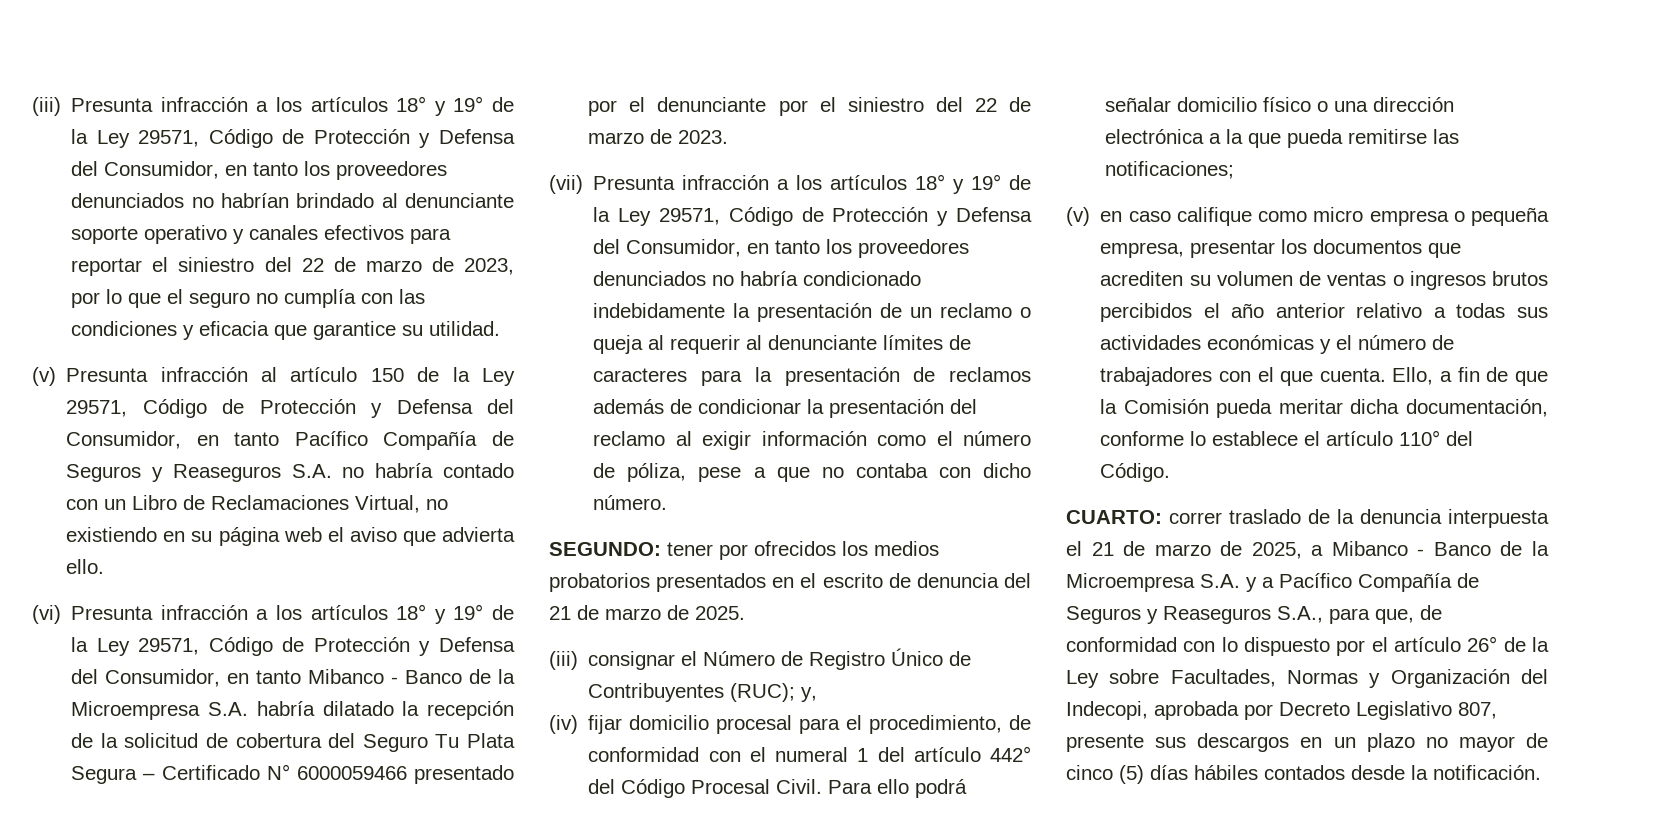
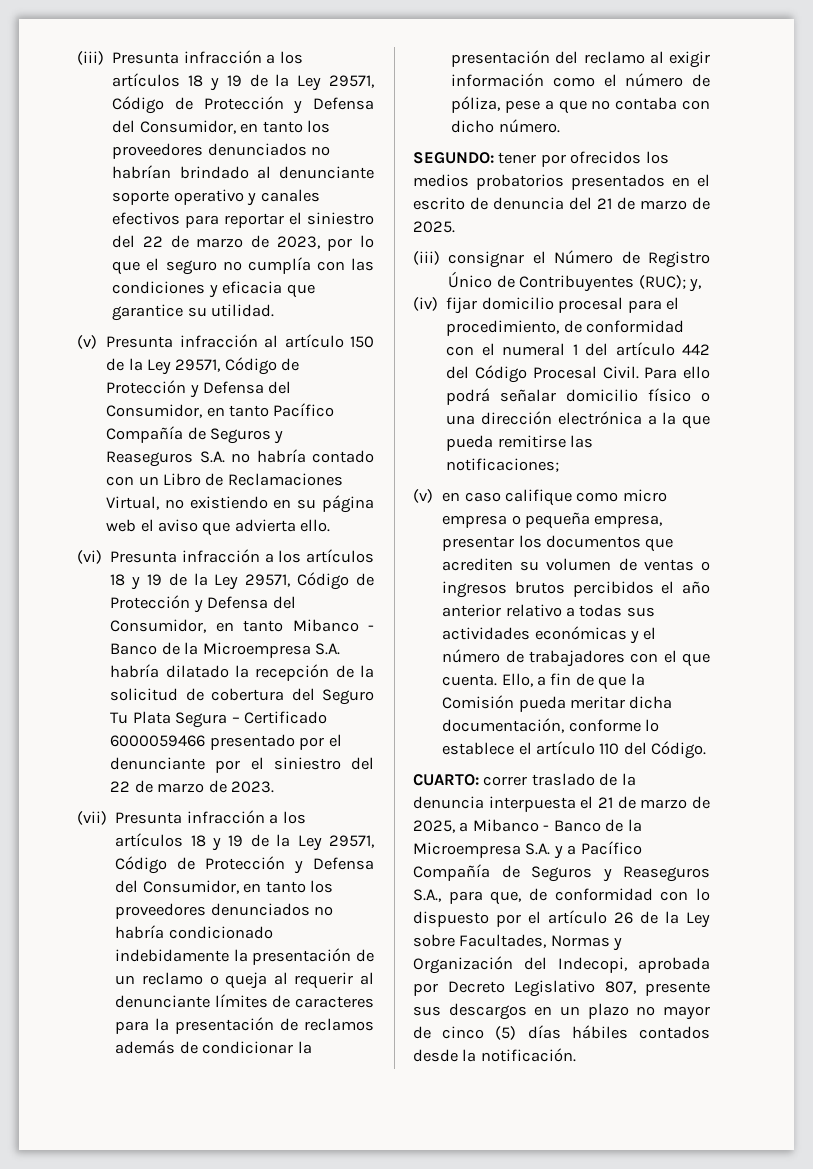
[396,96,484,116] 18° y 19° -> [188,75,242,91] 18 y 19
[396,604,484,624] 18° y 19° -> [110,574,162,590] 18 y 19
[266,764,290,780] N° -> (328, 717) none
[915,174,1002,194] 18° y 19° -> [190,835,244,851] 18 y 19
[990,746,1031,762] 442° -> [682,344,710,355] 442
[1399,430,1441,446] 110° -> [599,743,620,755] 110
[1467,636,1498,652] 26° -> [614,912,633,924] 26

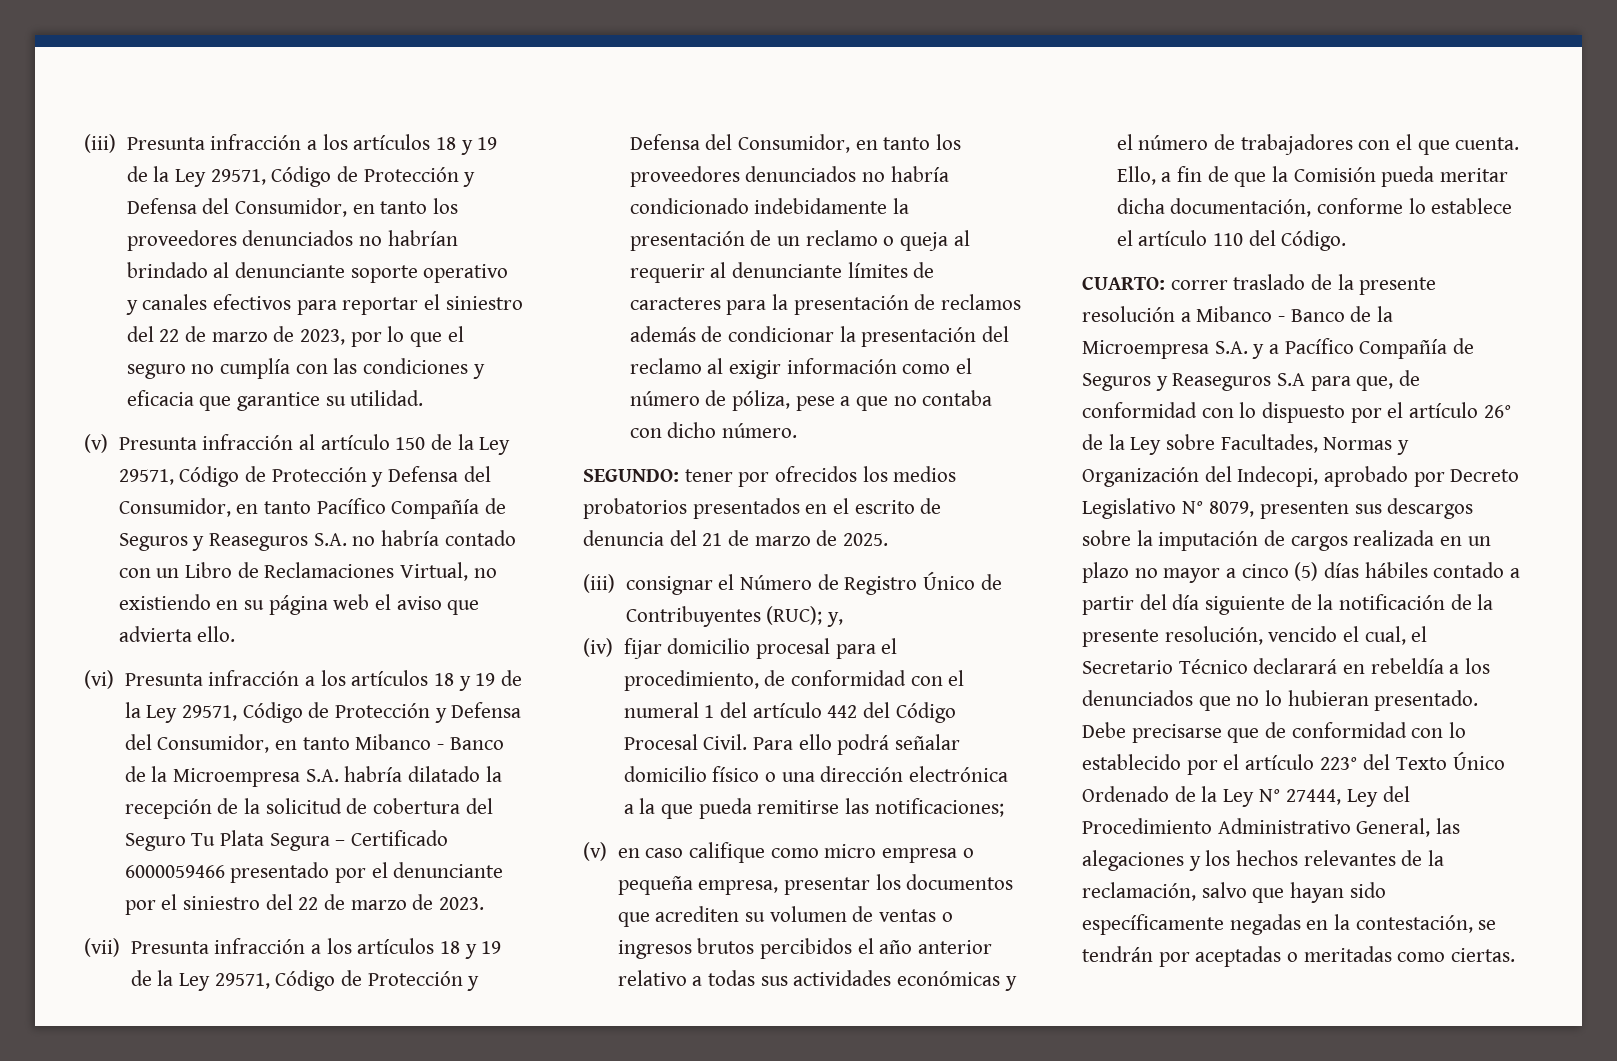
[413,796,710,812] [413,820,455,833] denuncia interpuesta el 21 de marzo de 2025, -> [1359,277,1437,295] [1082,306,1175,322] presente resolución
[413,889,441,902] S.A., -> [1277,373,1306,386] S.A
[614,912,633,924] 26 -> [1483,405,1512,418] 26°
[638,957,710,973] aprobada -> [1324,466,1409,487] aprobado
[604,981,710,996] [413,1003,527,1020] 807, presente sus descargos -> [1181,498,1474,519] [1082,530,1435,551] N° 8079, presenten sus descargos sobre la imputación de cargos realizada
[413,1026,431,1039] de -> [1226,568,1237,578] a
[639,1026,710,1039] [413,1048,576,1062] contados desde la notificación. -> [1433,562,1521,578] [1082,594,1494,615] [1082,626,1428,647] [1082,658,1491,674] [1082,690,1479,711] [1082,722,1467,743] [1082,751,1505,775] [1082,786,1410,807] [1082,818,1461,837] [1082,850,1445,871] [1082,882,1386,903] [1082,914,1497,935] [1082,946,1516,967] contado a partir del día siguiente de la notificación de la presente resolución, vencido el cual, el Secretario Técnico declarará en rebeldía a los denunciados que no lo hubieran presentado. Debe precisarse que de conformidad con lo establecido por el artículo 223° del Texto Único Ordenado de la Ley N° 27444, Ley del Procedimiento Administrativo General, las alegaciones y los hechos relevantes de la reclamación, salvo que hayan sido específicamente negadas en la contestación, se tendrán por aceptadas o meritadas como ciertas.

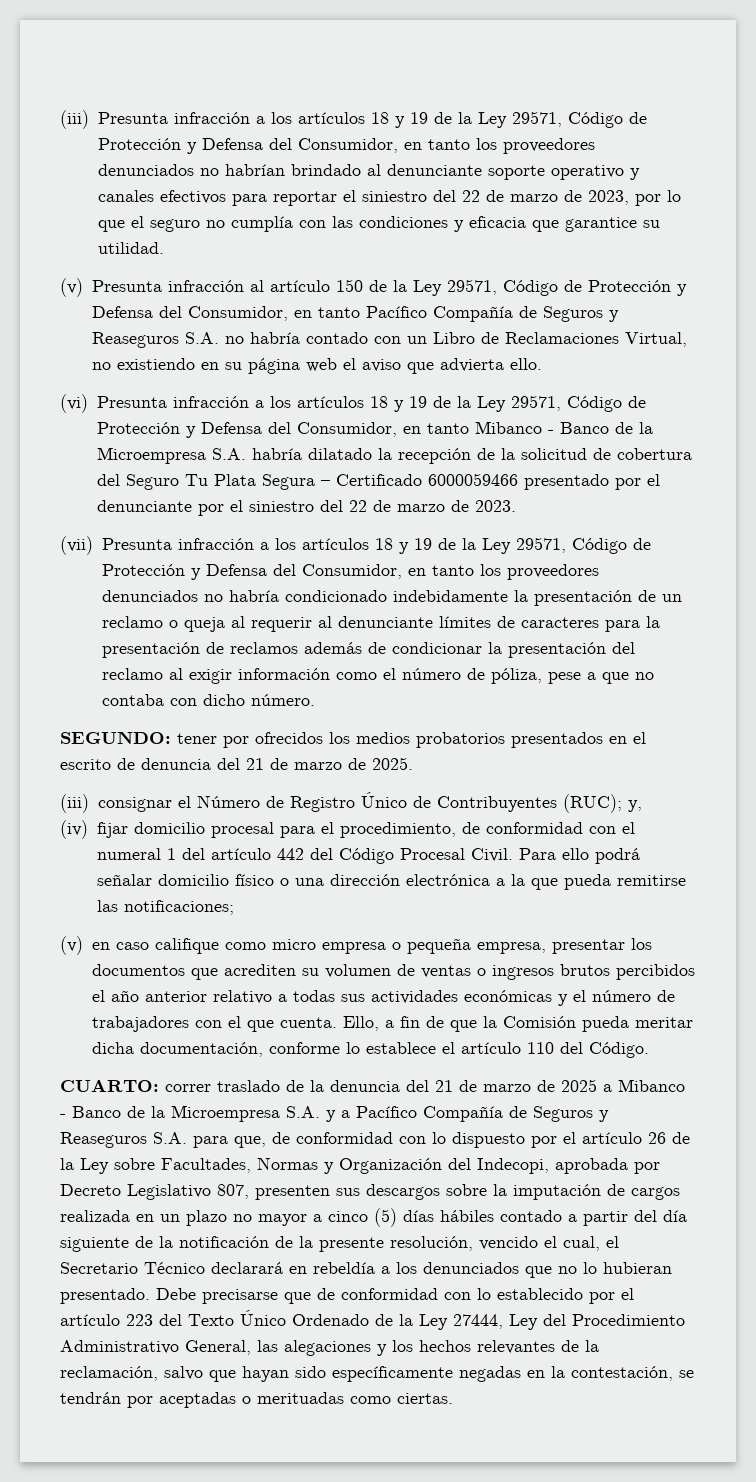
[1359,277,1437,295] [1082,306,1175,322] presente resolución -> [330,1079,597,1092] denuncia del 21 de marzo de 2025
[1277,373,1306,386] S.A -> [153,1132,187,1144] S.A.
[1483,405,1512,418] 26° -> [648,1132,666,1144] 26
[1324,466,1409,487] aprobado -> [555,1158,628,1174] aprobada
[1181,501,1255,517] N° 8079, -> [217,1184,249,1199] 807,
[1319,757,1358,770] 223° -> [126,1314,153,1326] 223
[1258,789,1281,802] N° -> (448, 1322) none
[1303,946,1392,962] meritadas -> [257,1392,344,1404] merituadas

